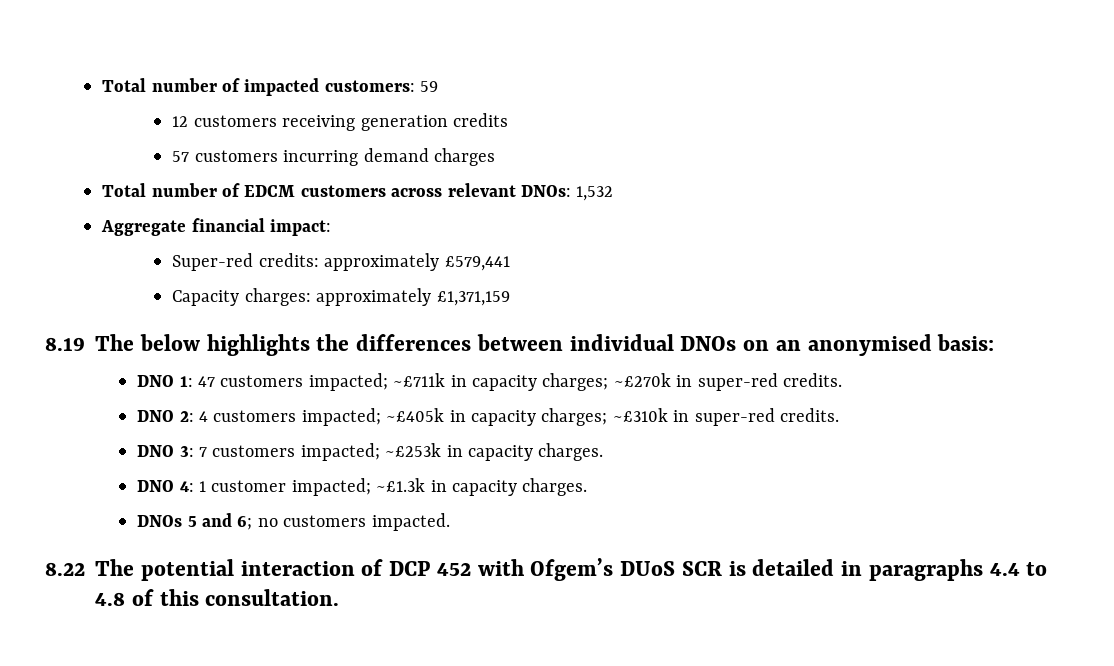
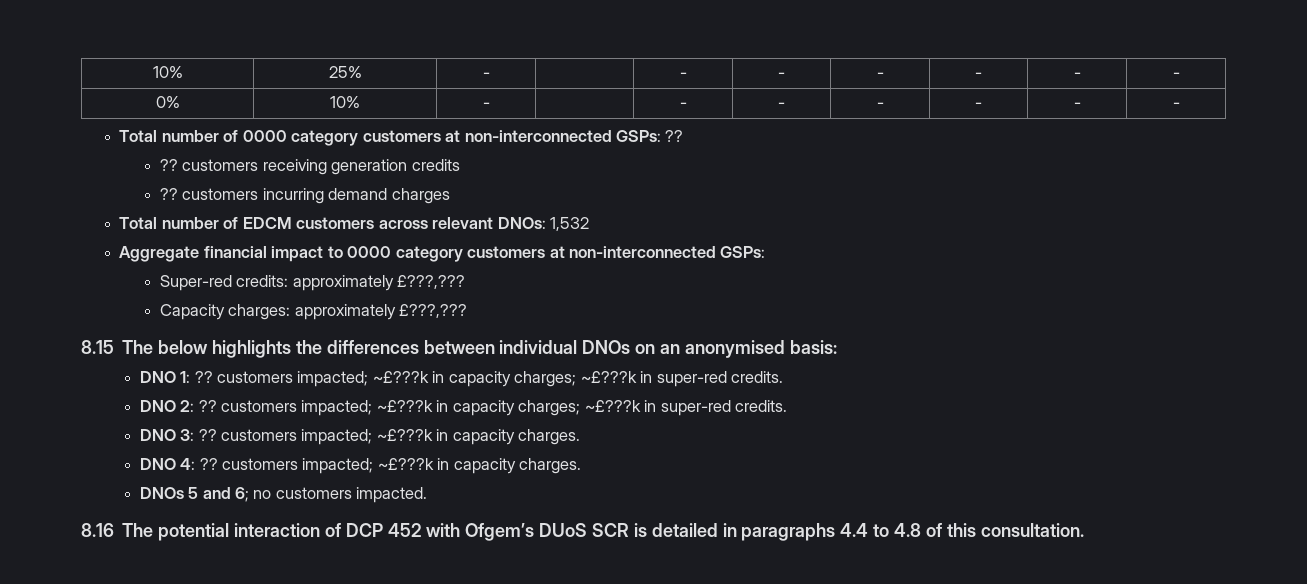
[102,78,439,96] [172,116,189,127] Total number of impacted customers: 59 // 12 -> [152,66,183,78] [328,66,362,78] [482,72,490,78] [679,72,687,78] [778,72,785,78] [876,72,884,78] [975,72,982,78] [1073,72,1081,78] [1172,72,1180,78] [155,96,180,108] [330,96,360,108] [482,102,490,108] [679,102,687,108] [778,102,785,108] [876,102,884,108] [975,102,982,108] [1073,102,1081,108] [1172,102,1180,108] [119,130,684,146] [159,159,178,171] 10% | 25% | - | | - | - | - | - | - | - // 0% | 10% | - | | - | - | - | - | - | - // Total number of 0000 category customers at non-interconnected GSPs: ?? // ??
[172,151,190,162] 57 -> [159,188,178,200] ??
[269,219,331,236] impact: -> [271,246,766,262] impact to 0000 category customers at non-interconnected GSPs:
[444,256,510,271] £579,441 -> [397,275,466,289] £???,???
[436,291,510,306] [45,337,85,351] £1,371,159 // 8.19 -> [399,304,468,318] [81,340,114,354] £???,??? // 8.15
[198,373,671,391] 47 customers impacted; ~£711k in capacity charges; ~£270k -> [194,371,637,387] ?? customers impacted; ~£???k in capacity charges; ~£???k
[199,408,668,426] 4 customers impacted; ~£405k in capacity charges; ~£310k -> [198,400,641,416] ?? customers impacted; ~£???k in capacity charges; ~£???k
[199,443,442,461] 7 customers impacted; ~£253k -> [198,429,433,445] ?? customers impacted; ~£???k
[199,478,426,496] 1 customer impacted; ~£1.3k -> [199,458,434,474] ?? customers impacted; ~£???k
[45,562,85,576] 8.22 -> [81,523,114,537] 8.16

